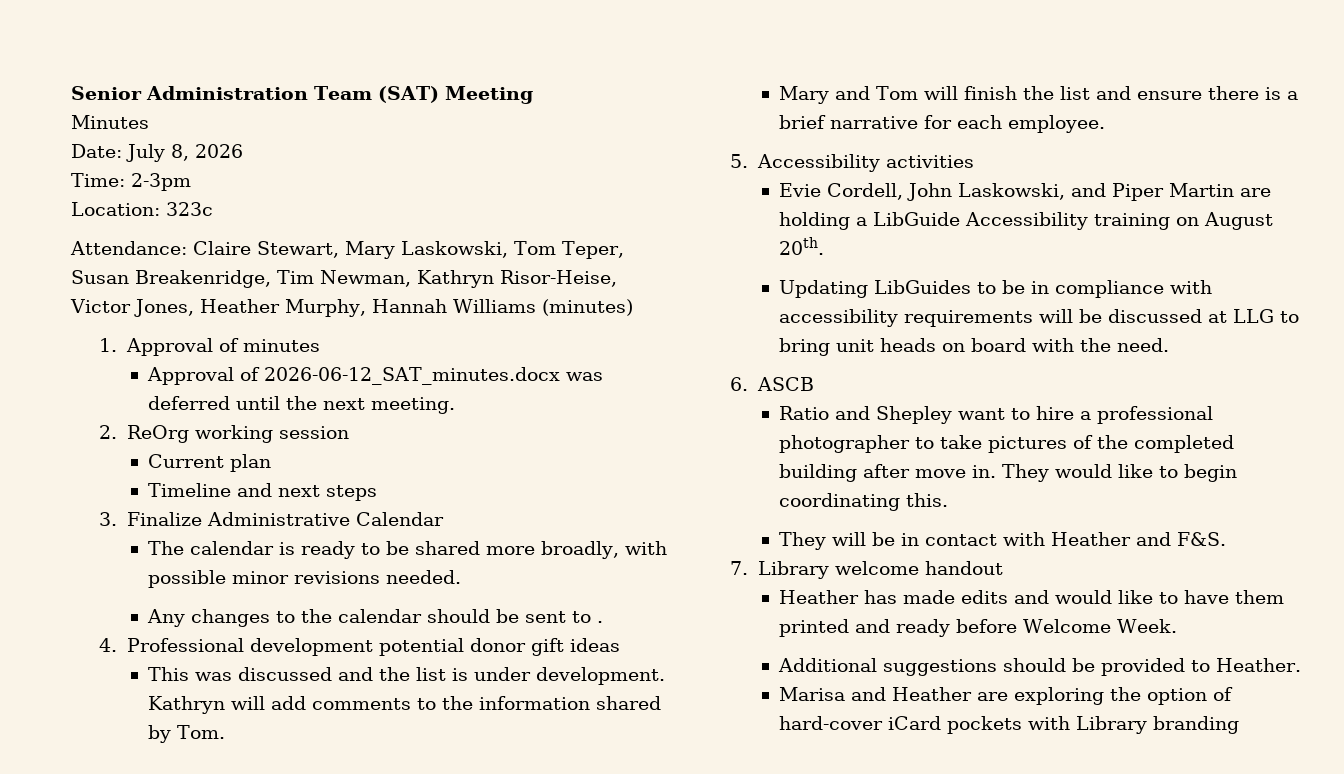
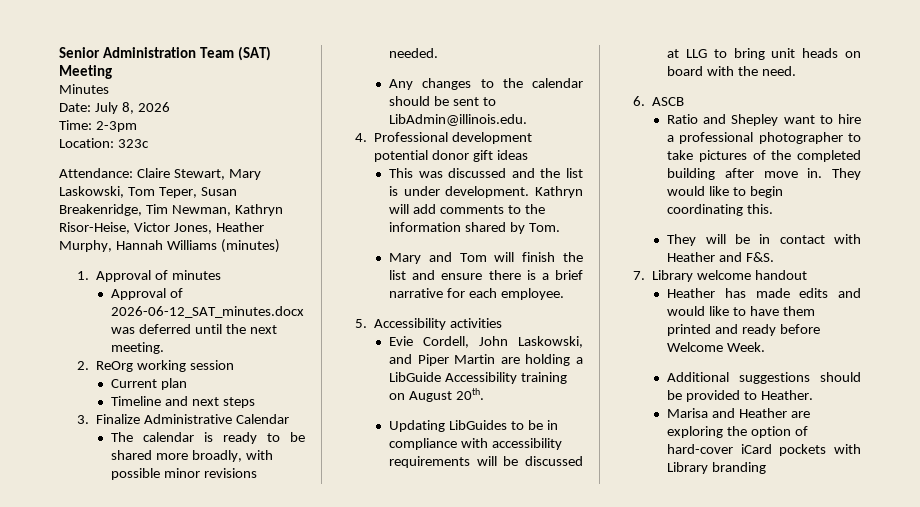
[596,621,603,623] . -> [389,114,528,126] LibAdmin@illinois.edu.

